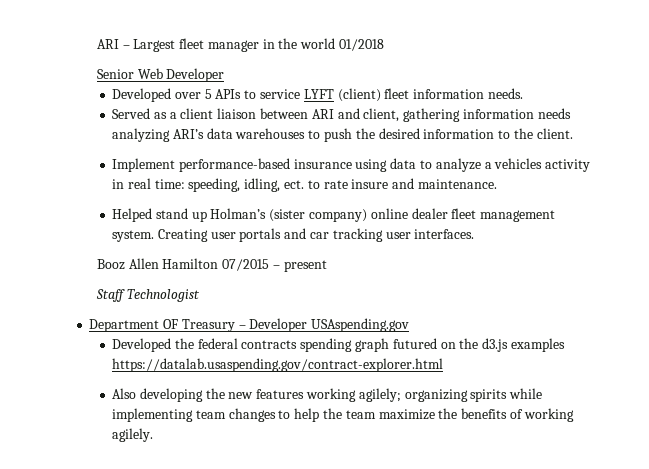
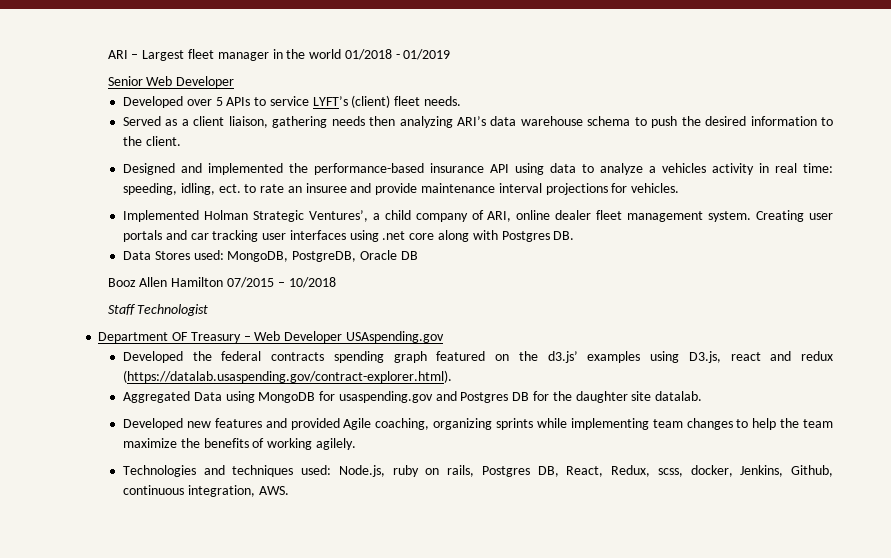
(384, 45) none -> [395,49,451,60] - 01/2019
[303,89,334,99] LYFT -> [312,96,348,106] LYFT’s
[413,89,485,99] information -> (421, 101) none
[217,108,571,122] liaison between ARI and client, gathering information needs -> [228,116,396,128] liaison, gathering needs then
[235,128,306,139] warehouses -> [520,116,631,126] warehouse schema
[112,158,176,172] Implement -> [123,163,309,175] Designed and implemented the
(352, 164) none -> [490,164,510,173] API
[351,178,497,189] [112,208,368,222] insure and maintenance. // Helped stand up Holman’s (sister company) -> [287,183,680,195] [123,210,512,222] an insuree and provide maintenance interval projections for vehicles. // Implemented Holman Strategic Ventures’, a child company of ARI,
[414,229,475,239] interfaces. -> [289,230,575,242] [123,250,418,262] interfaces using .net core along with Postgres DB. // Data Stores used: MongoDB, PostgreDB, Oracle DB
[283,260,327,272] present -> [288,277,336,288] 10/2018
(246, 327) none -> [254,331,281,341] Web
[392,338,437,349] futured -> [436,351,486,361] featured
[482,338,565,352] [112,358,444,372] [112,388,508,402] d3.js examples https://datalab.usaspending.gov/contract-explorer.html // Also developing the new features working agilely; organizing spirits -> [547,351,833,363] [123,370,453,383] [123,391,703,403] [123,418,534,430] d3.js’ examples using D3.js, react and redux (https://datalab.usaspending.gov/contract-explorer.html). // Aggregated Data using MongoDB for usaspending.gov and Postgres DB for the daughter site datalab. // Developed new features and provided Agile coaching, organizing sprints
(154, 435) none -> [123,465,833,477] [123,485,289,497] // Technologies and techniques used: Node.js, ruby on rails, Postgres DB, React, Redux, scss, docker, Jenkins, Github, continuous integration, AWS.

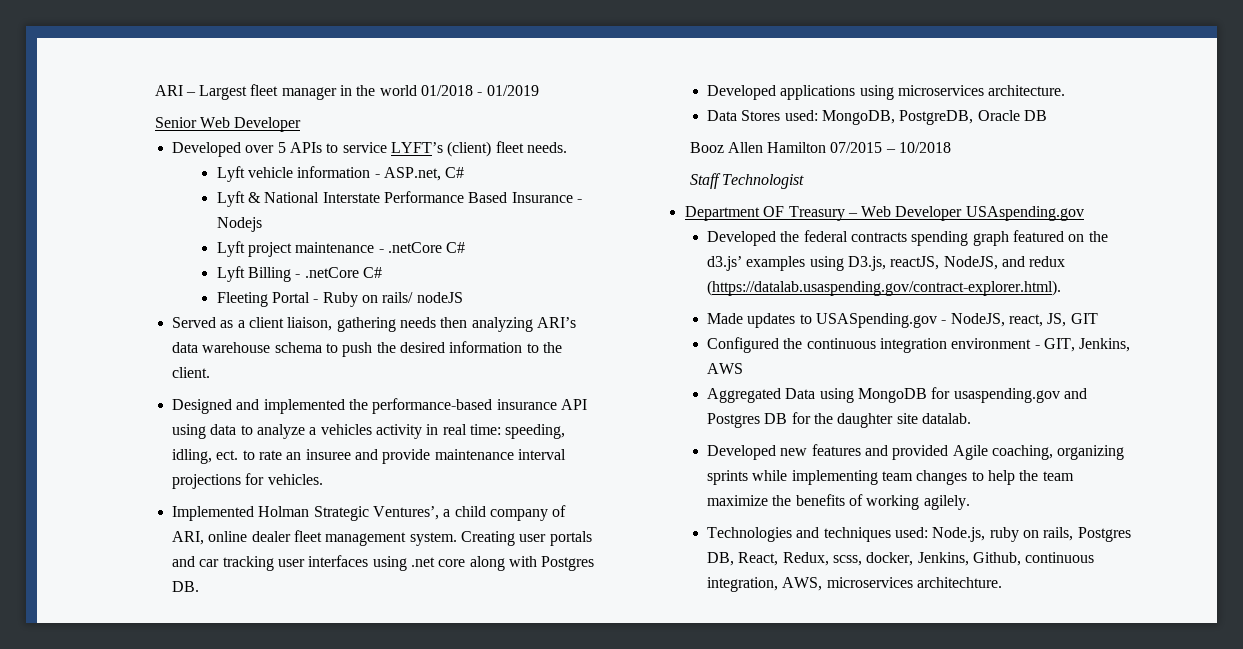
(462, 101) none -> [216,166,465,182] [216,191,582,207] [216,217,262,232] [216,241,466,257] [216,266,382,282] [216,292,463,307] // Lyft vehicle information - ASP.net, C# // Lyft & National Interstate Performance Based Insurance - Nodejs // Lyft project maintenance - .netCore C# // Lyft Billing - .netCore C# // Fleeting Portal - Ruby on rails/ nodeJS
(575, 235) none -> [707,85,1066,100] // Developed applications using microservices architecture.
[730,352,761,361] react -> [890,256,998,270] reactJS, NodeJS,
(453, 376) none -> [707,313,1098,328] [707,337,1131,353] [707,363,744,374] // Made updates to USASpending.gov - NodeJS, react, JS, GIT // Configured the continuous integration environment - GIT, Jenkins, AWS
[258,486,289,495] AWS. -> [782,577,1003,591] AWS, microservices architechture.

